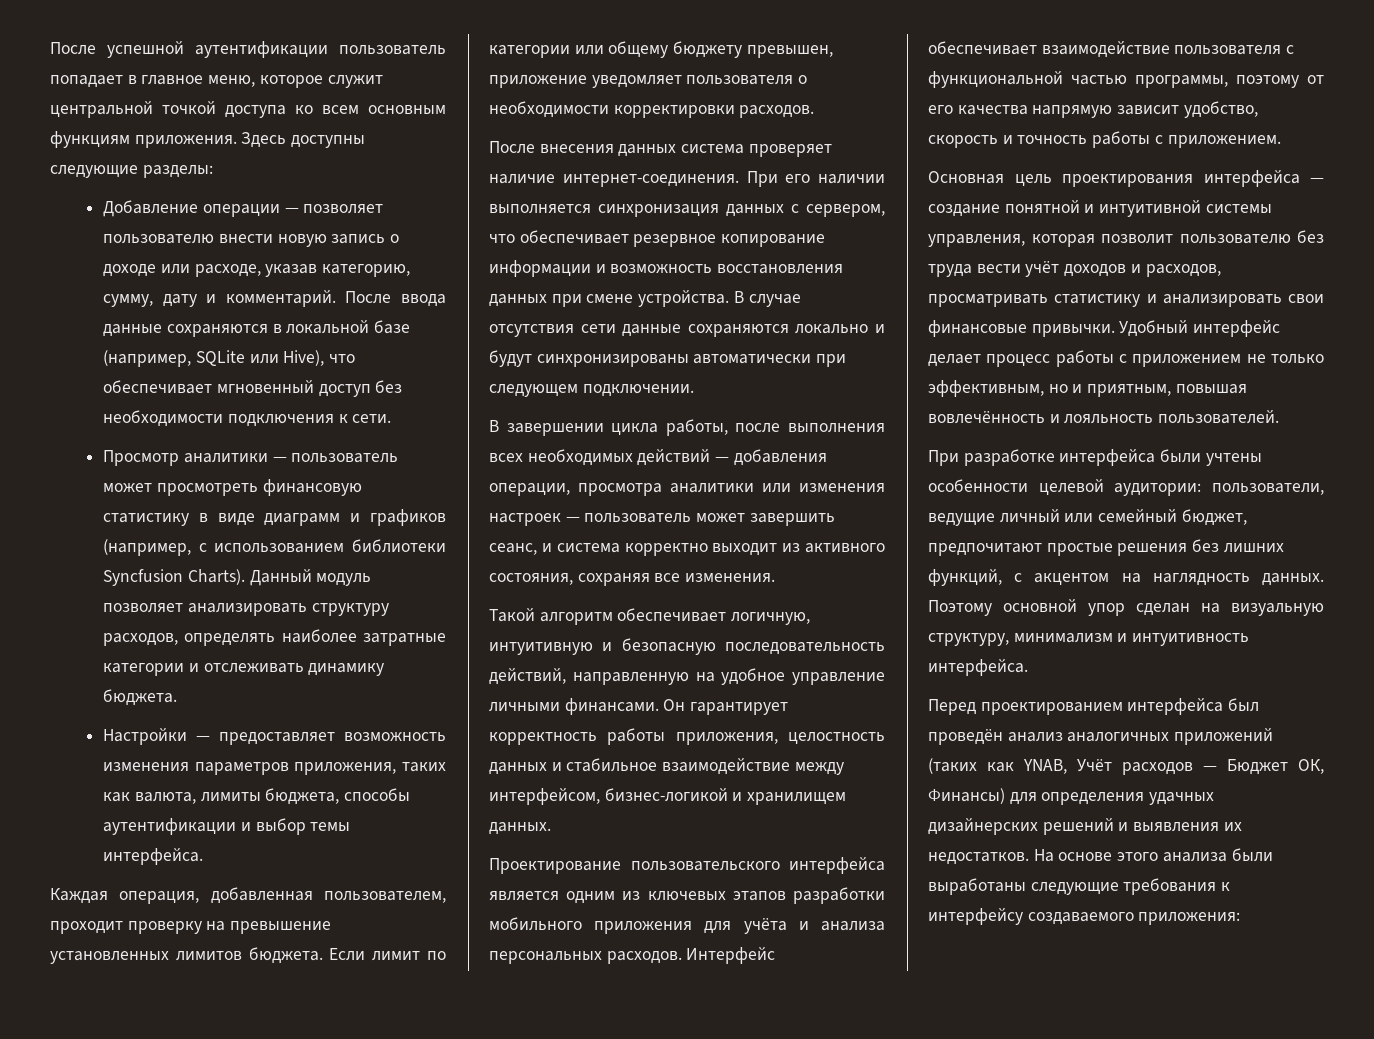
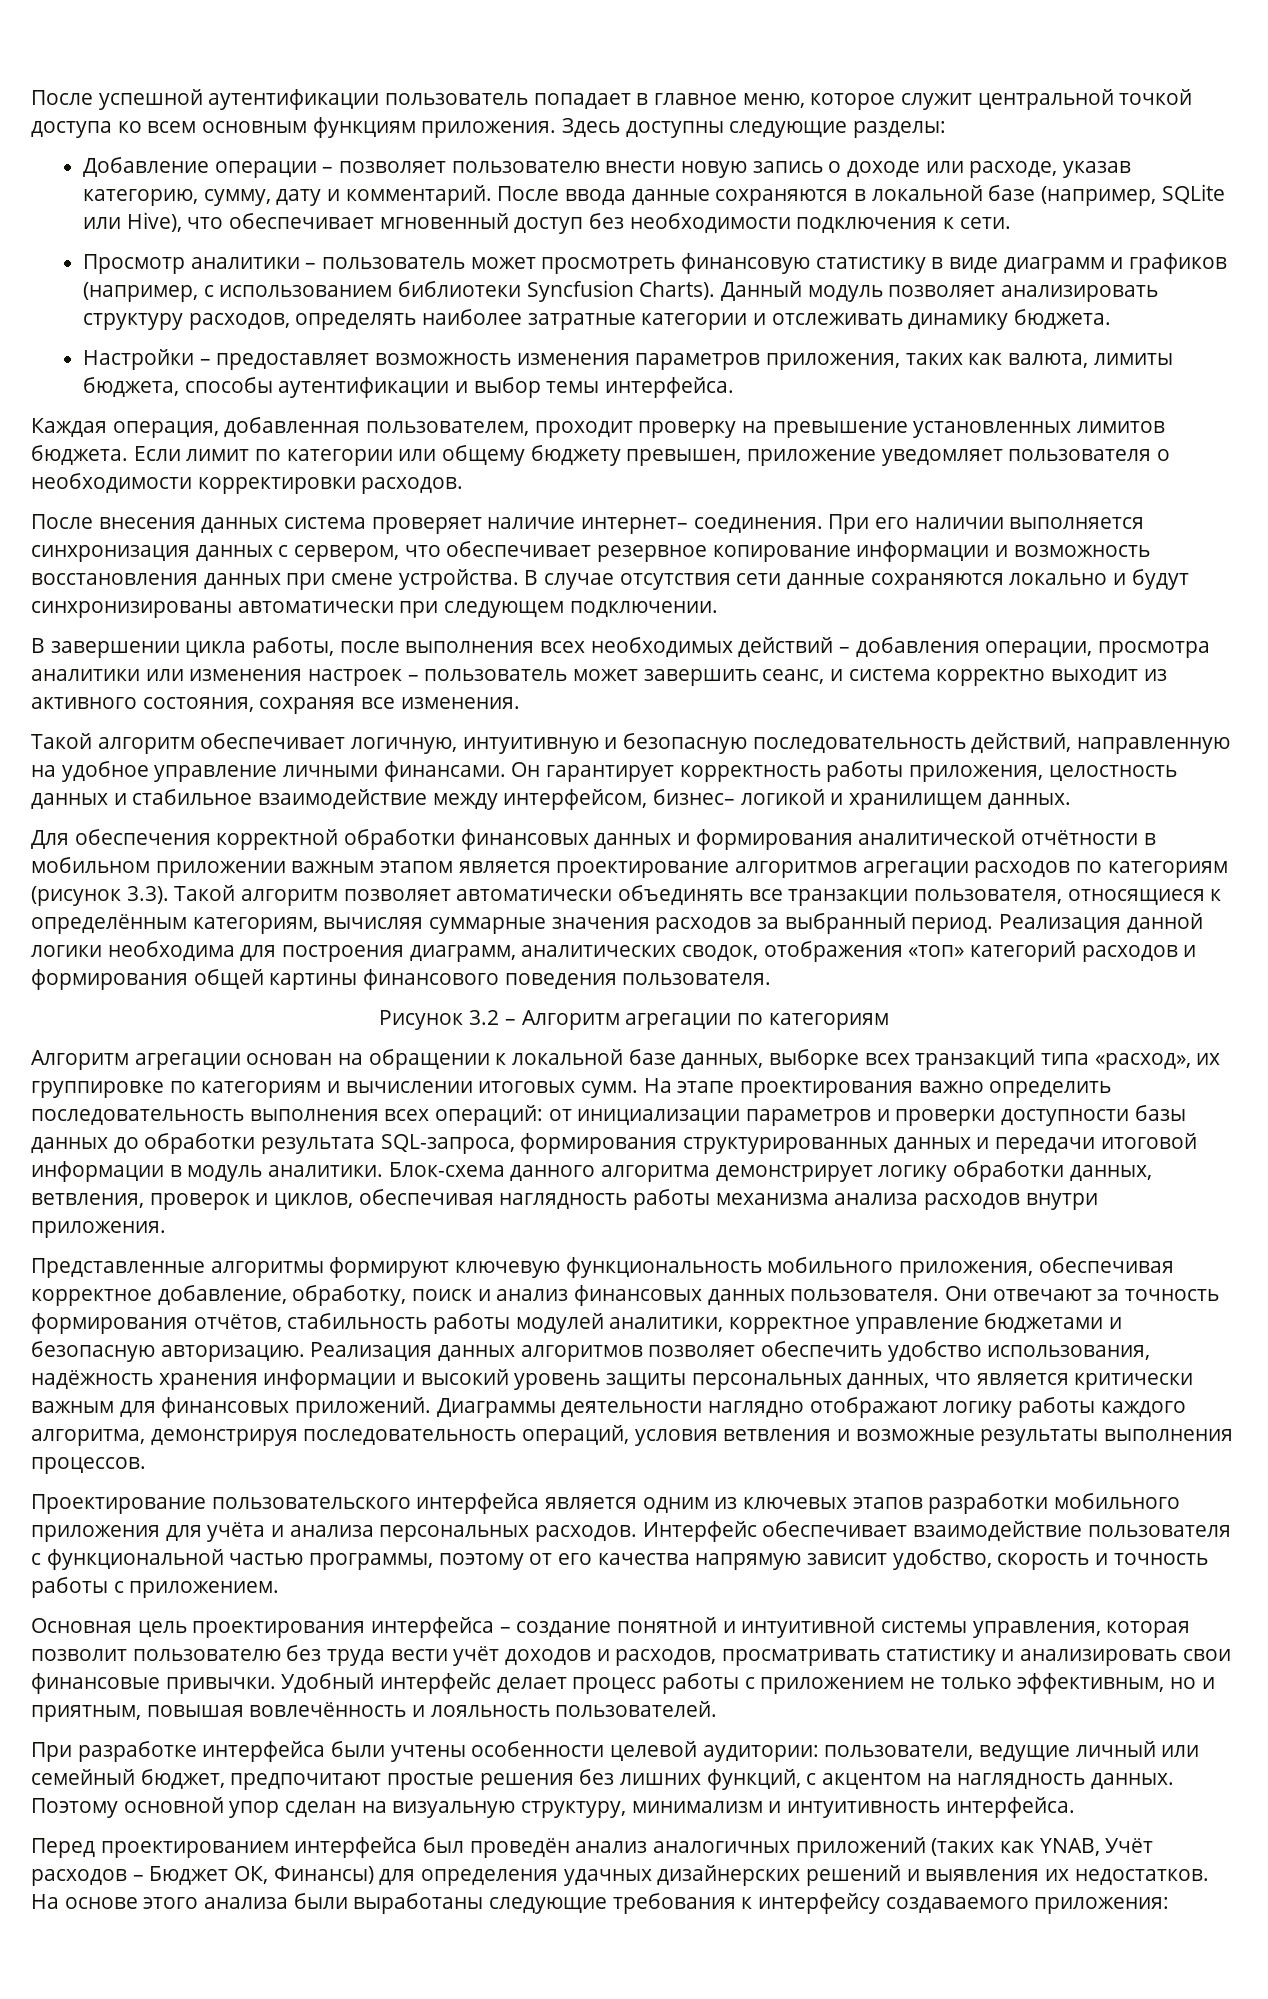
[284,208,299,213] — -> [322,167,334,173] –
[272,457,287,462] — -> [305,263,317,269] –
[196,736,211,741] — -> [199,359,211,365] –
[562,174,739,187] интернет-соединения. -> [581,517,823,534] интернет– соединения.
[715,457,730,462] — -> [839,647,851,653] –
[565,517,580,522] — -> [407,675,419,681] –
[604,788,728,802] бизнес-логикой -> [653,789,825,805] бизнес– логикой
(551, 828) none -> [31,829,1156,850] [31,857,1228,878] [31,885,1222,906] [31,913,1203,934] [31,941,1197,962] [31,969,772,990] [379,1010,889,1030] [31,1049,1221,1070] [31,1078,1112,1098] [31,1105,1186,1126] [31,1133,1197,1154] [31,1161,1152,1182] [31,1189,1098,1210] [31,1221,166,1238] [31,1257,1174,1278] [31,1285,1220,1306] [31,1313,1123,1334] [31,1341,1151,1362] [31,1369,1194,1390] [31,1397,1186,1418] [31,1425,1234,1446] [31,1457,146,1474] // Для обеспечения корректной обработки финансовых данных и формирования аналитической отчётности в мобильном приложении важным этапом является проектирование алгоритмов агрегации расходов по категориям (рисунок 3.3). Такой алгоритм позволяет автоматически объединять все транзакции пользователя, относящиеся к определённым категориям, вычисляя суммарные значения расходов за выбранный период. Реализация данной логики необходима для построения диаграмм, аналитических сводок, отображения «топ» категорий расходов и формирования общей картины финансового поведения пользователя. // Рисунок 3.2 – Алгоритм агрегации по категориям // Алгоритм агрегации основан на обращении к локальной базе данных, выборке всех транзакций типа «расход», их группировке по категориям и вычислении итоговых сумм. На этапе проектирования важно определить последовательность выполнения всех операций: от инициализации параметров и проверки доступности базы данных до обработки результата SQL-запроса, формирования структурированных данных и передачи итоговой информации в модуль аналитики. Блок-схема данного алгоритма демонстрирует логику обработки данных, ветвления, проверок и циклов, обеспечивая наглядность работы механизма анализа расходов внутри приложения. // Представленные алгоритмы формируют ключевую функциональность мобильного приложения, обеспечивая корректное добавление, обработку, поиск и анализ финансовых данных пользователя. Они отвечают за точность формирования отчётов, стабильность работы модулей аналитики, корректное управление бюджетами и безопасную авторизацию. Реализация данных алгоритмов позволяет обеспечить удобство использования, надёжность хранения информации и высокий уровень защиты персональных данных, что является критически важным для финансовых приложений. Диаграммы деятельности наглядно отображают логику работы каждого алгоритма, демонстрируя последовательность операций, условия ветвления и возможные результаты выполнения процессов.
[1310,178,1324,183] — -> [499,1627,511,1633] –
[1203,766,1217,771] — -> [132,1875,144,1881] –

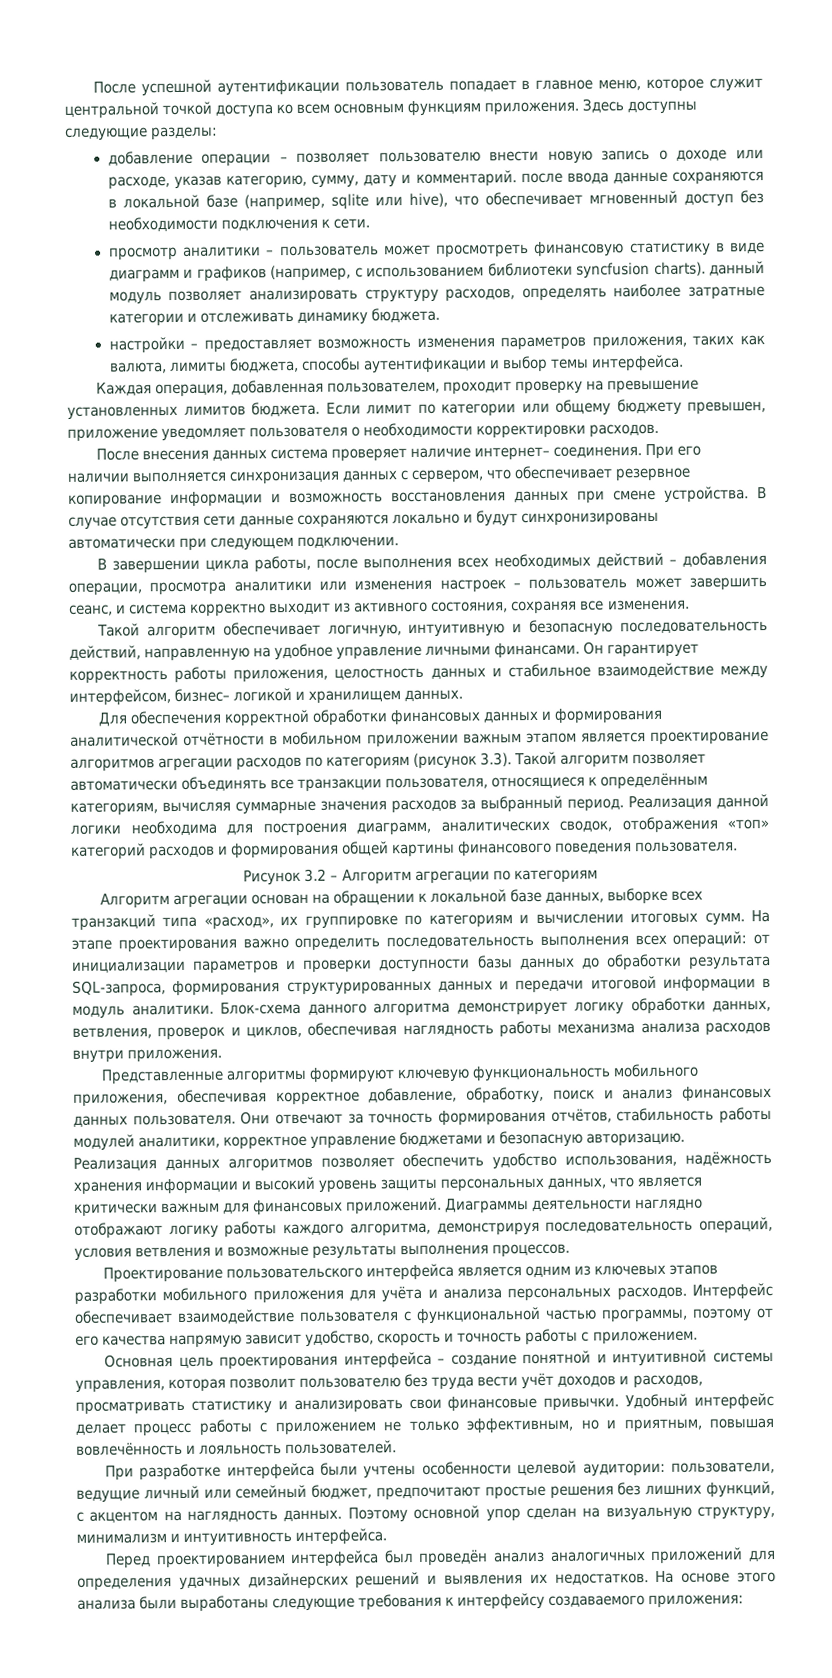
[82,157,209,177] Добавление -> [107,150,193,167] добавление
[497,186,560,201] После -> [520,172,563,184] после
[1161,184,1225,204] [82,212,182,232] SQLite или Hive), -> [330,192,448,210] sqlite или hive),
[82,254,185,274] Просмотр -> [108,246,178,261] просмотр
[526,280,802,302] Syncfusion Charts). Данный -> [576,261,765,279] syncfusion charts). данный
[82,349,194,370] Настройки -> [108,336,185,354] настройки
[931,1838,1154,1856] [31,1866,374,1886] (таких как YNAB, Учёт расходов – Бюджет ОК, Финансы) -> (744, 1556) none

